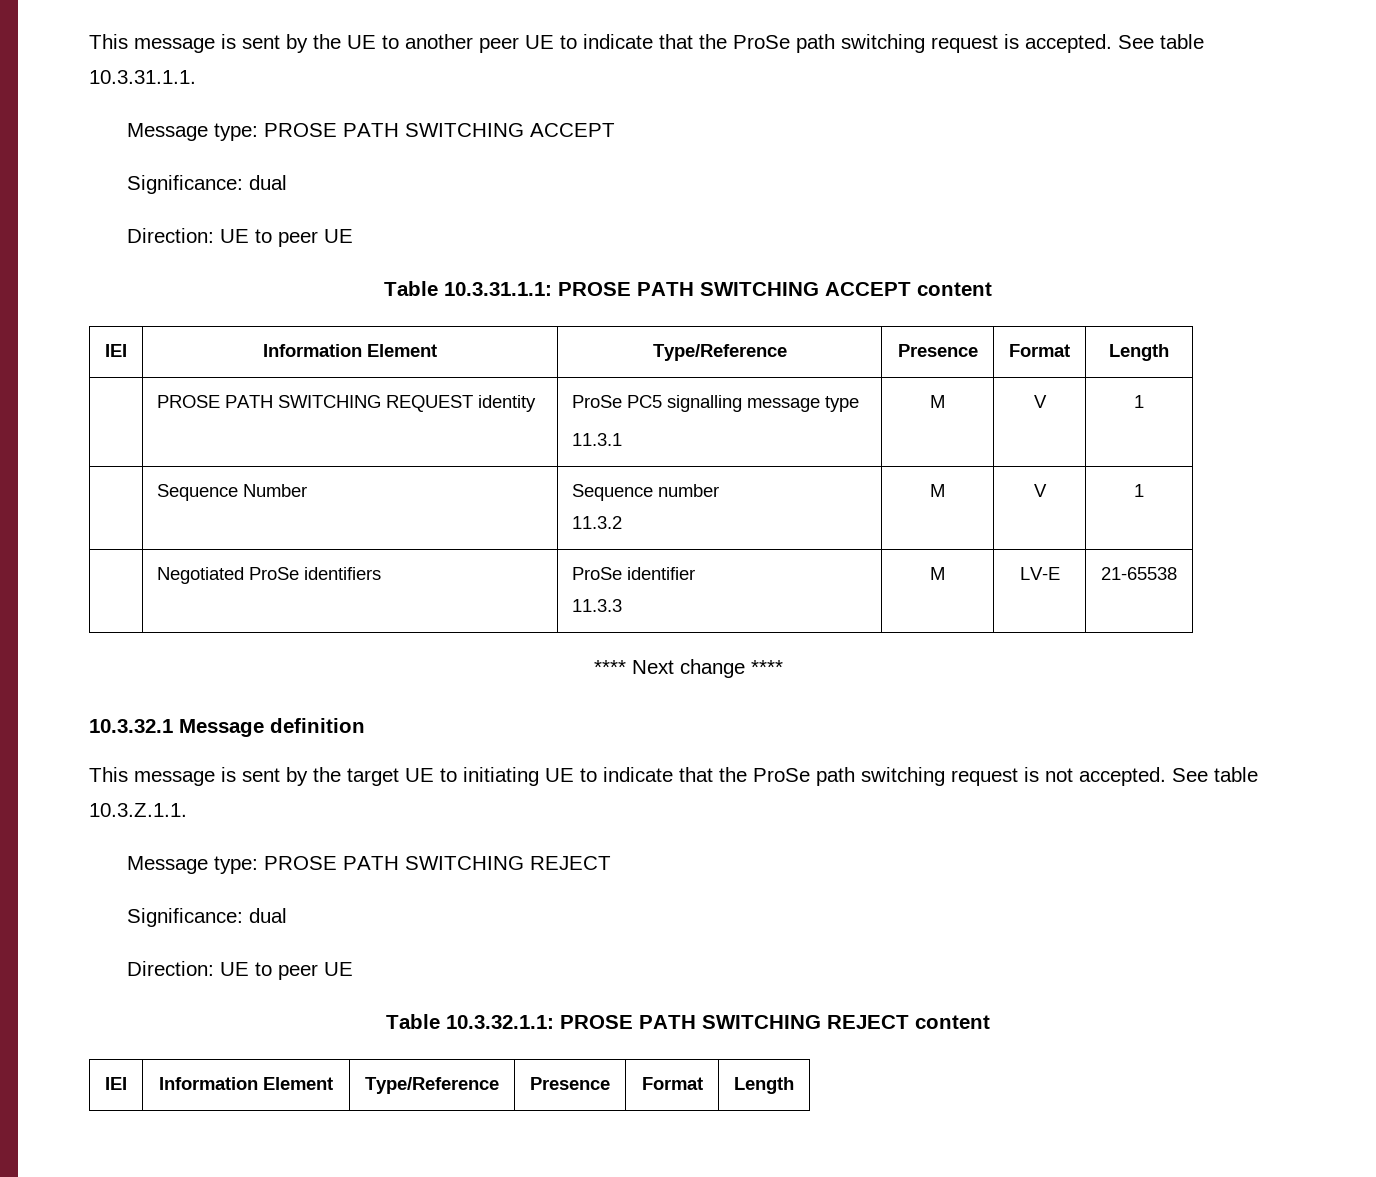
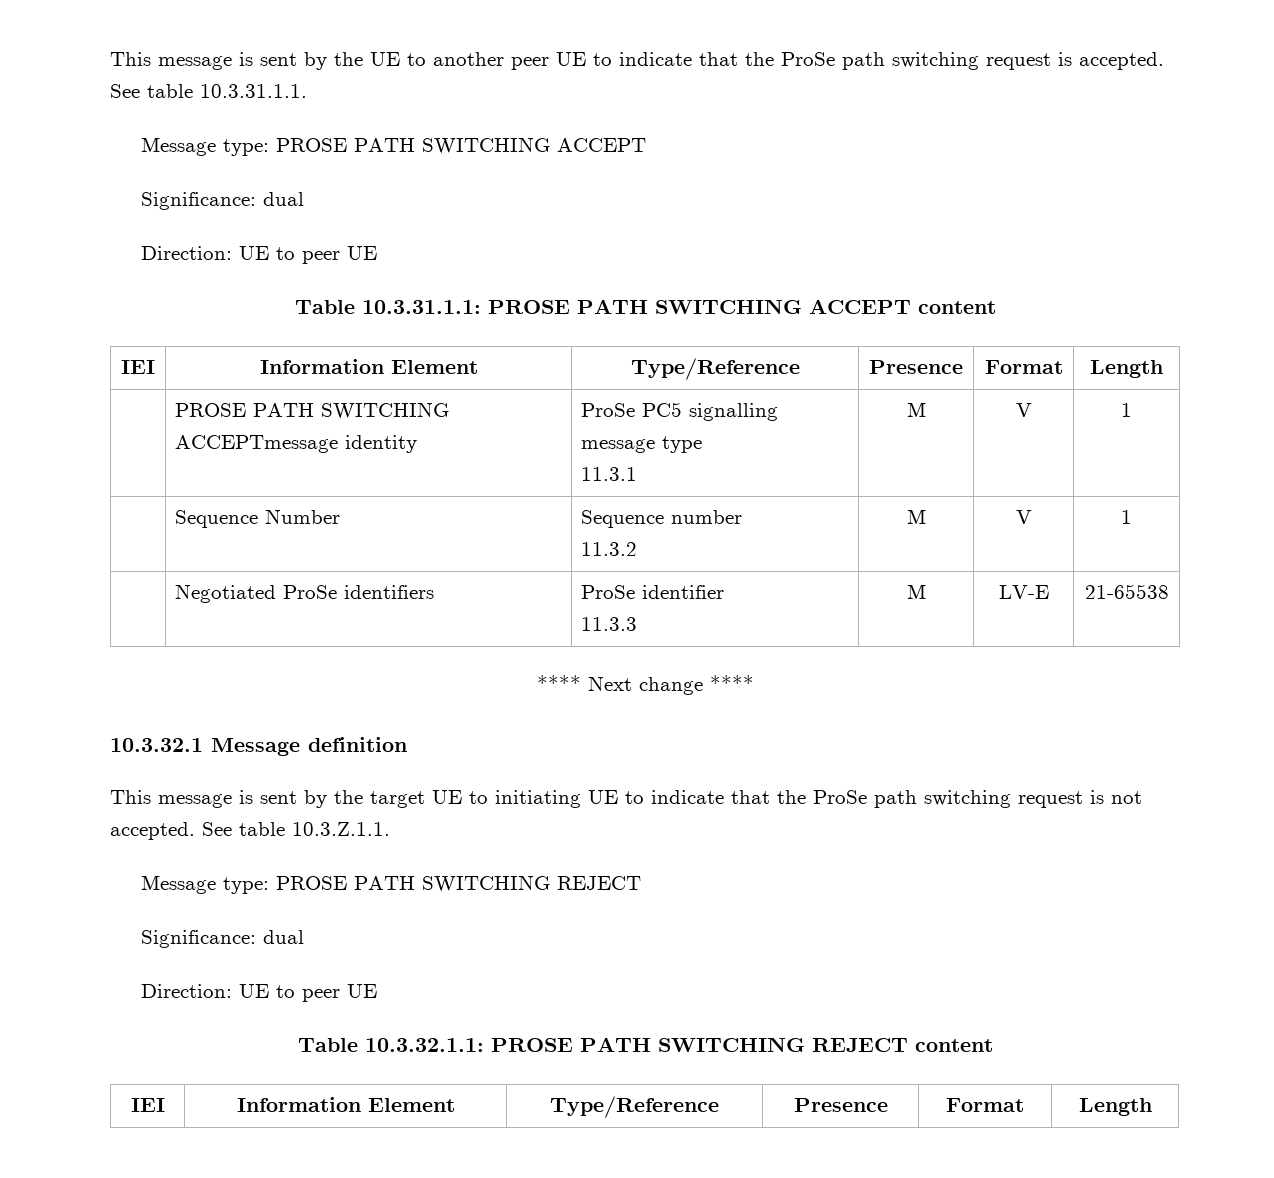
[386,395,474,412] REQUEST -> [175,435,339,453] ACCEPTmessage

